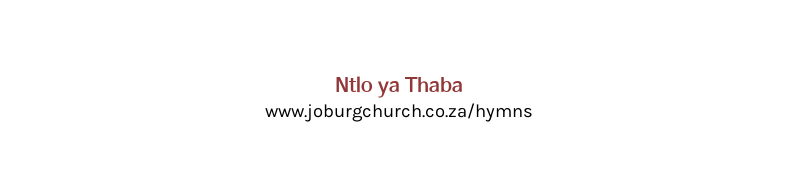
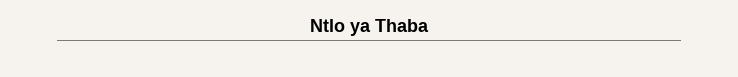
[265,103,533,122] // www.joburgchurch.co.za/hymns -> (429, 25) none

